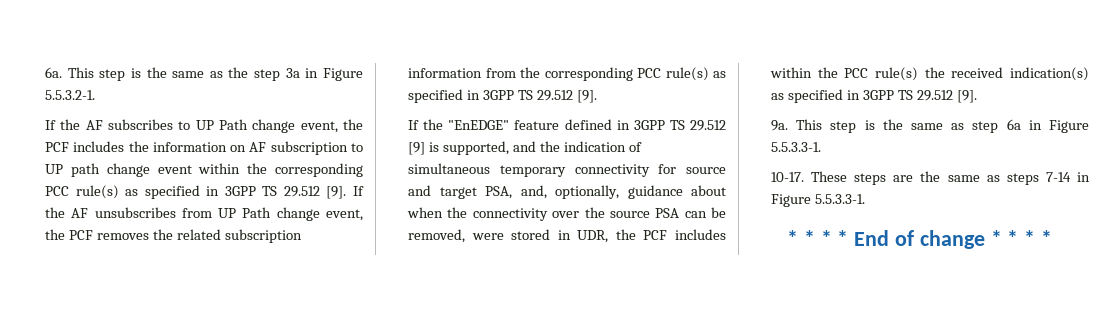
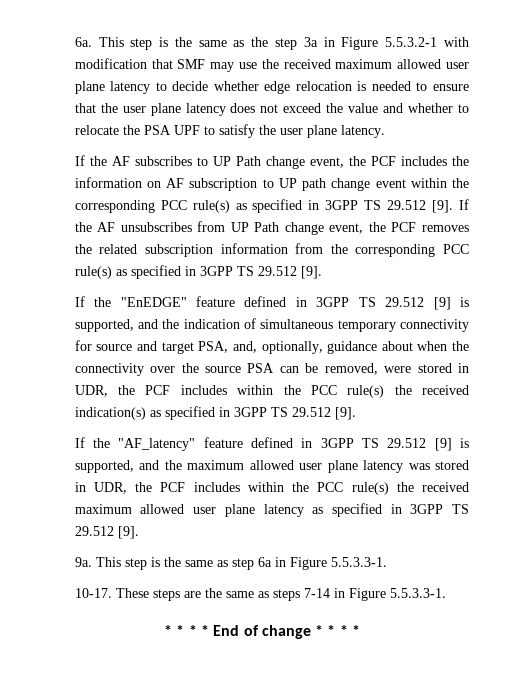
[45,90,96,100] 5.5.3.2-1. -> [385,37,469,47] [74,58,469,72] [74,81,469,94] [74,103,469,116] [74,124,385,138] 5.5.3.2-1 with modification that SMF may use the received maximum allowed user plane latency to decide whether edge relocation is needed to ensure that the user plane latency does not exceed the value and whether to relocate the PSA UPF to satisfy the user plane latency.
(977, 96) none -> [74,437,470,451] [74,460,470,473] [74,482,470,495] [74,503,470,517] [74,526,139,539] // If the "AF_latency" feature defined in 3GPP TS 29.512 [9] is supported, and the maximum allowed user plane latency was stored in UDR, the PCF includes within the PCC rule(s) the received maximum allowed user plane latency as specified in 3GPP TS 29.512 [9].

